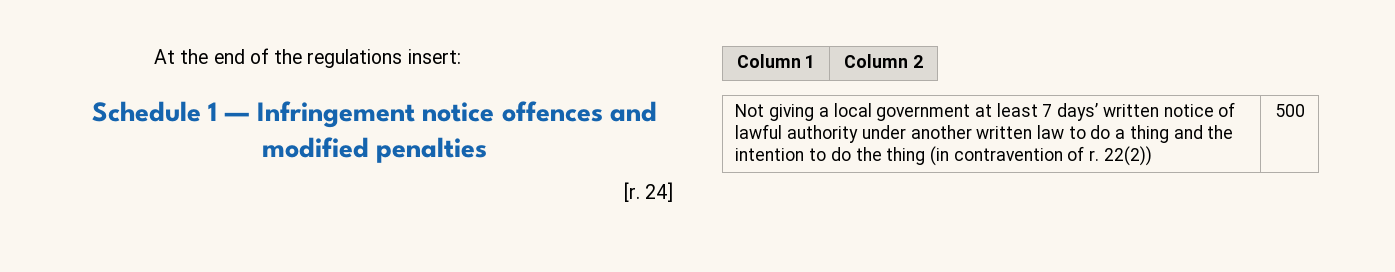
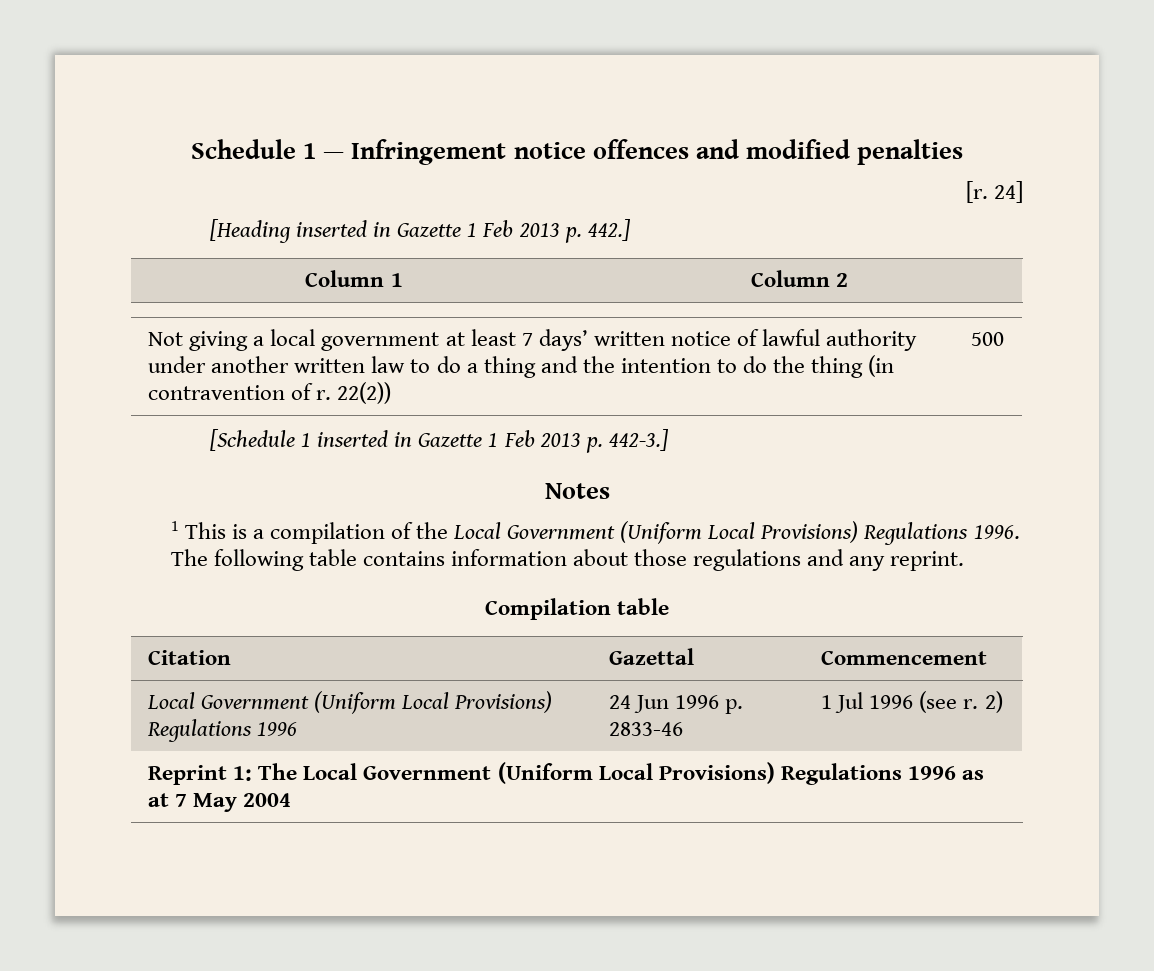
[154,48,461,68] At the end of the regulations insert: // -> (191, 149) none
(673, 192) none -> [210,219,631,243] // [Heading inserted in Gazette 1 Feb 2013 p. 442.]
(1305, 110) none -> [210,429,669,453] [544,483,610,499] [170,521,1020,545] [170,549,965,571] [484,598,670,620] [148,650,232,665] [609,648,695,665] [821,650,988,665] [147,691,553,714] [147,719,298,742] [609,695,744,714] [609,722,684,736] [821,691,1003,713] [148,762,984,785] [148,793,292,812] // [Schedule 1 inserted in Gazette 1 Feb 2013 p. 442-3.] // Notes // 1 This is a compilation of the Local Government (Uniform Local Provisions) Regulations 1996. The following table contains information about those regulations and any reprint. // Compilation table // Citation | Gazettal | Commencement // Local Government (Uniform Local Provisions) Regulations 1996 | 24 Jun 1996 p. 2833-46 | 1 Jul 1996 (see r. 2) // Reprint 1: The Local Government (Uniform Local Provisions) Regulations 1996 as at 7 May 2004

